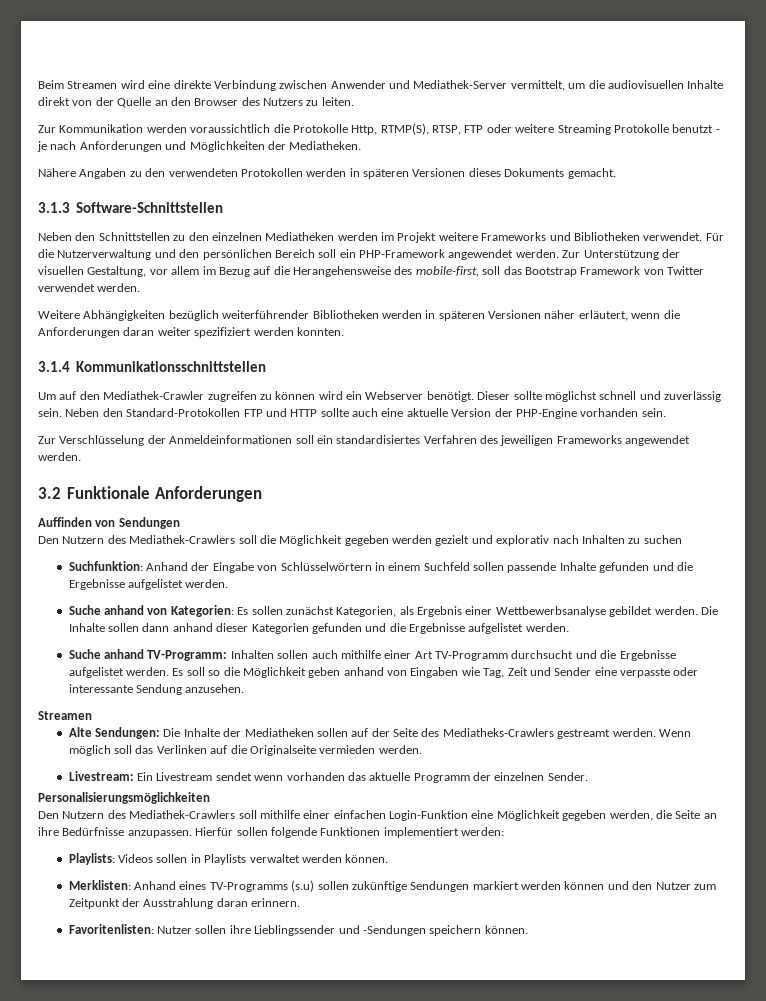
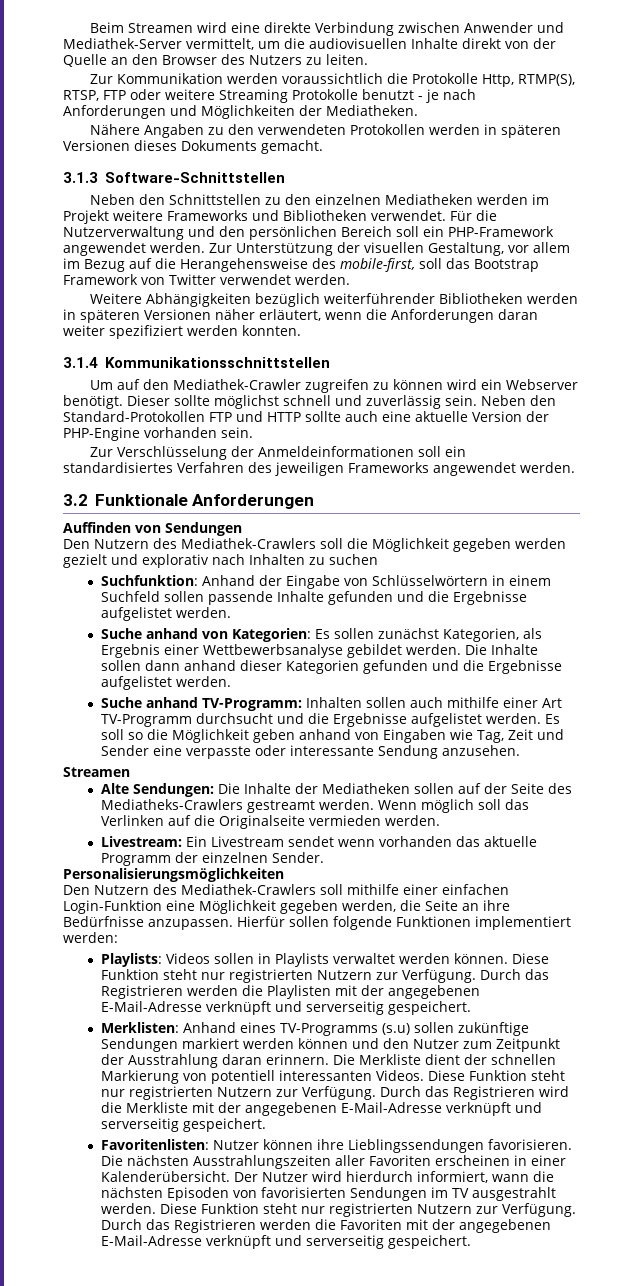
(389, 858) none -> [511,953,549,964] [100,969,549,983] [100,985,480,999] [100,1001,471,1015] Diese Funktion steht nur registrierten Nutzern zur Verfügung. Durch das Registrieren werden die Playlisten mit der angegebenen E-Mail-Adresse verknüpft und serverseitig gespeichert.
[68,924,528,936] // Favoritenlisten: Nutzer sollen ihre Lieblingssender und -Sendungen speichern können. -> [332,1054,556,1065] [100,1070,565,1084] [100,1086,569,1100] [100,1102,542,1116] [100,1118,266,1132] [100,1139,572,1153] [100,1155,566,1169] [100,1171,554,1183] [100,1187,556,1201] [100,1203,576,1217] [100,1219,551,1233] [100,1235,471,1249] Die Merkliste dient der schnellen Markierung von potentiell interessanten Videos. Diese Funktion steht nur registrierten Nutzern zur Verfügung. Durch das Registrieren wird die Merkliste mit der angegebenen E-Mail-Adresse verknüpft und serverseitig gespeichert. // Favoritenlisten: Nutzer können ihre Lieblingssendungen favorisieren. Die nächsten Ausstrahlungszeiten aller Favoriten erscheinen in einer Kalenderübersicht. Der Nutzer wird hierdurch informiert, wann die nächsten Episoden von favorisierten Sendungen im TV ausgestrahlt werden. Diese Funktion steht nur registrierten Nutzern zur Verfügung. Durch das Registrieren werden die Favoriten mit der angegebenen E-Mail-Adresse verknüpft und serverseitig gespeichert.

